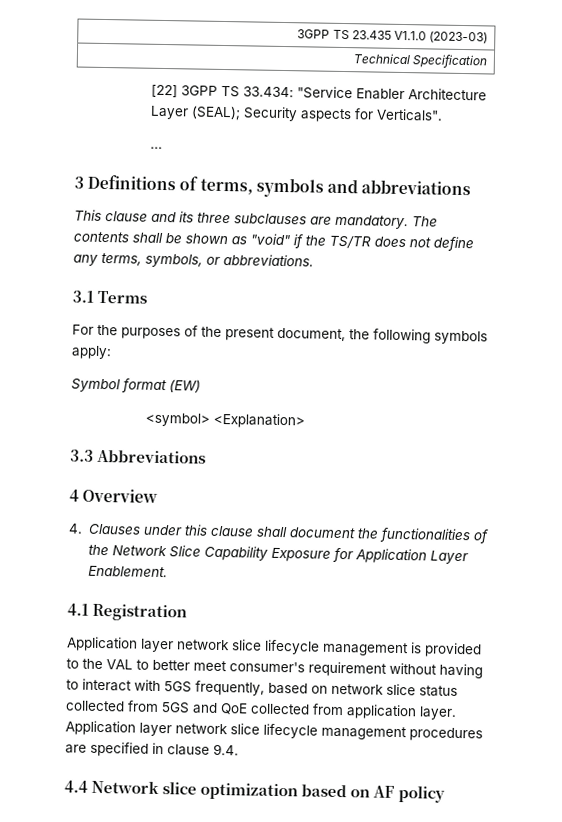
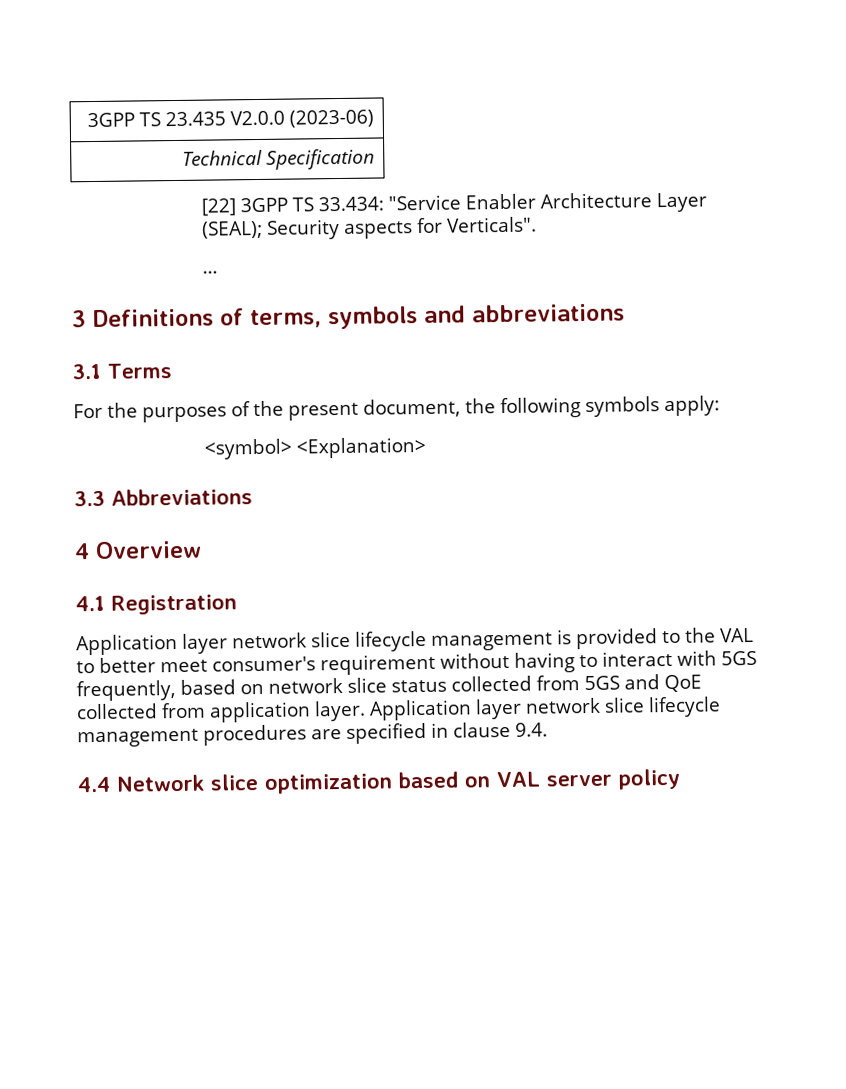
[394,30,489,44] V1.1.0 (2023-03) -> [229,109,374,128] V2.0.0 (2023-06)
[74,209,438,230] [73,231,474,252] [73,252,314,268] // This clause and its three subclauses are mandatory. The contents shall be shown as "void" if the TS/TR does not define any terms, symbols, or abbreviations. -> (625, 313) none
[71,378,201,394] // Symbol format (EW) -> (720, 406) none
[68,523,489,544] [87,544,469,565] [87,565,168,578] // 4. Clauses under this clause shall document the functionalities of the Network Slice Capability Exposure for Application Layer Enablement. -> (202, 549) none
[373,785,396,798] AF -> [496,771,612,788] VAL server

